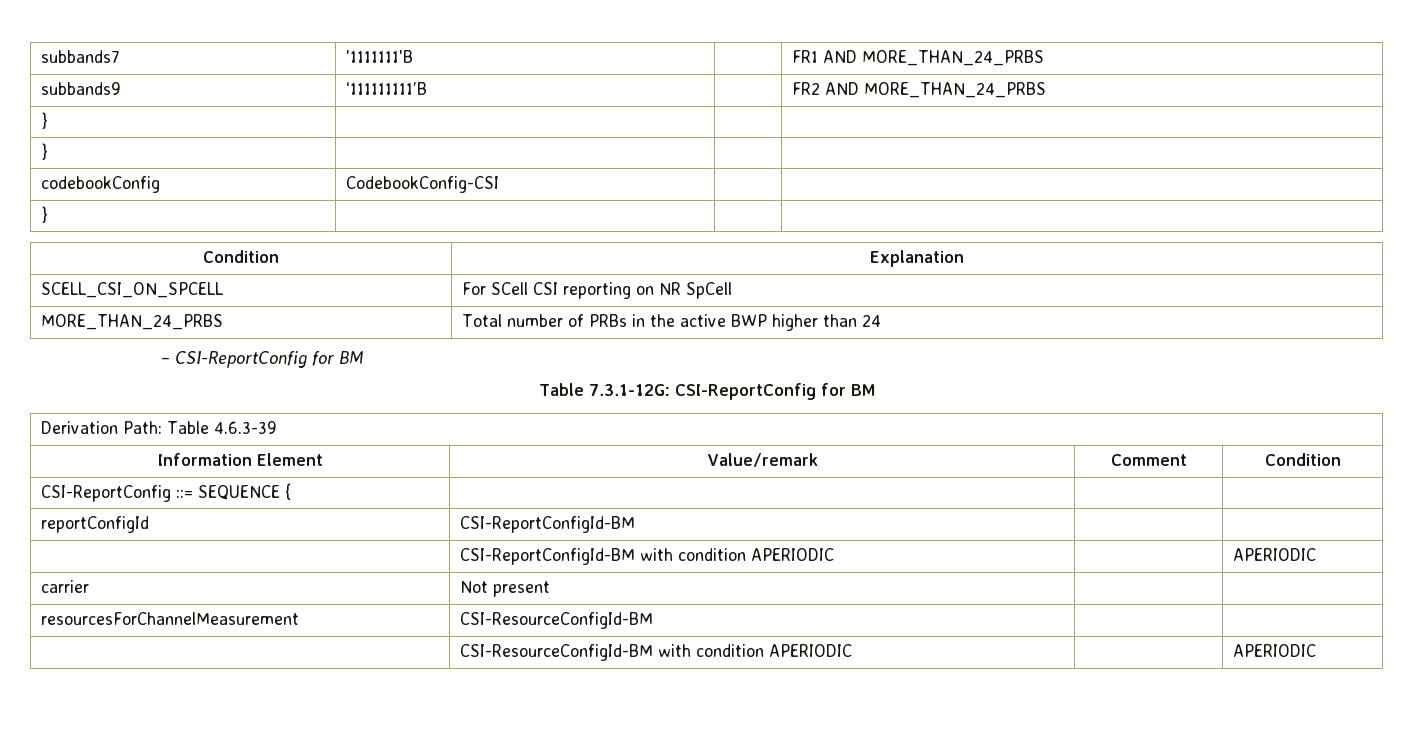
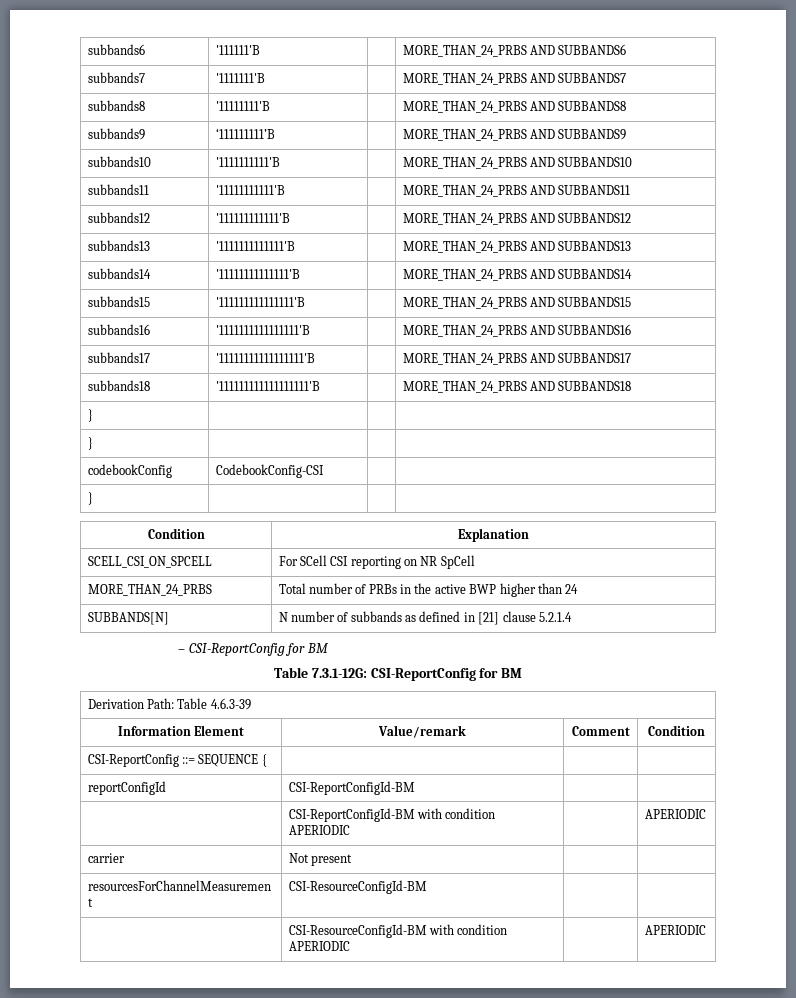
[41,50,120,63] [346,50,414,63] [792,50,1045,66] subbands7 | '1111111'B | | FR1 AND MORE_THAN_24_PRBS -> [87,44,145,55] [215,45,260,55] [402,44,627,57] [87,72,145,83] [215,73,265,83] [402,73,627,85] [87,100,145,111] [215,101,270,111] [402,101,627,113] subbands6 | '111111'B | | MORE_THAN_24_PRBS AND SUBBANDS6 // subbands7 | '1111111'B | | MORE_THAN_24_PRBS AND SUBBANDS7 // subbands8 | '11111111'B | | MORE_THAN_24_PRBS AND SUBBANDS8
[792,82,1047,98] FR2 AND MORE_THAN_24_PRBS -> [402,129,627,141] [87,156,151,167] [215,157,280,167] [402,157,633,169] [87,184,149,195] [215,185,285,195] [402,185,631,197] [87,212,150,223] [215,213,290,223] [402,213,632,225] [87,240,150,251] [215,241,295,251] [402,241,632,253] [87,268,151,279] [215,269,300,279] [402,269,633,281] [87,296,150,307] [215,297,305,307] [402,297,632,309] [87,324,150,335] [215,325,310,335] [402,324,632,337] [87,352,150,363] [215,353,315,363] [402,353,632,365] [87,380,150,391] [215,381,320,391] [402,381,632,393] MORE_THAN_24_PRBS AND SUBBANDS9 // subbands10 | '1111111111'B | | MORE_THAN_24_PRBS AND SUBBANDS10 // subbands11 | '11111111111'B | | MORE_THAN_24_PRBS AND SUBBANDS11 // subbands12 | '111111111111'B | | MORE_THAN_24_PRBS AND SUBBANDS12 // subbands13 | '1111111111111'B | | MORE_THAN_24_PRBS AND SUBBANDS13 // subbands14 | '11111111111111'B | | MORE_THAN_24_PRBS AND SUBBANDS14 // subbands15 | '111111111111111'B | | MORE_THAN_24_PRBS AND SUBBANDS15 // subbands16 | '1111111111111111'B | | MORE_THAN_24_PRBS AND SUBBANDS16 // subbands17 | '11111111111111111'B | | MORE_THAN_24_PRBS AND SUBBANDS17 // subbands18 | '111111111111111111'B | | MORE_THAN_24_PRBS AND SUBBANDS18
(882, 320) none -> [87,612,169,625] [278,611,572,625] // SUBBANDS[N] | N number of subbands as defined in [21] clause 5.2.1.4

